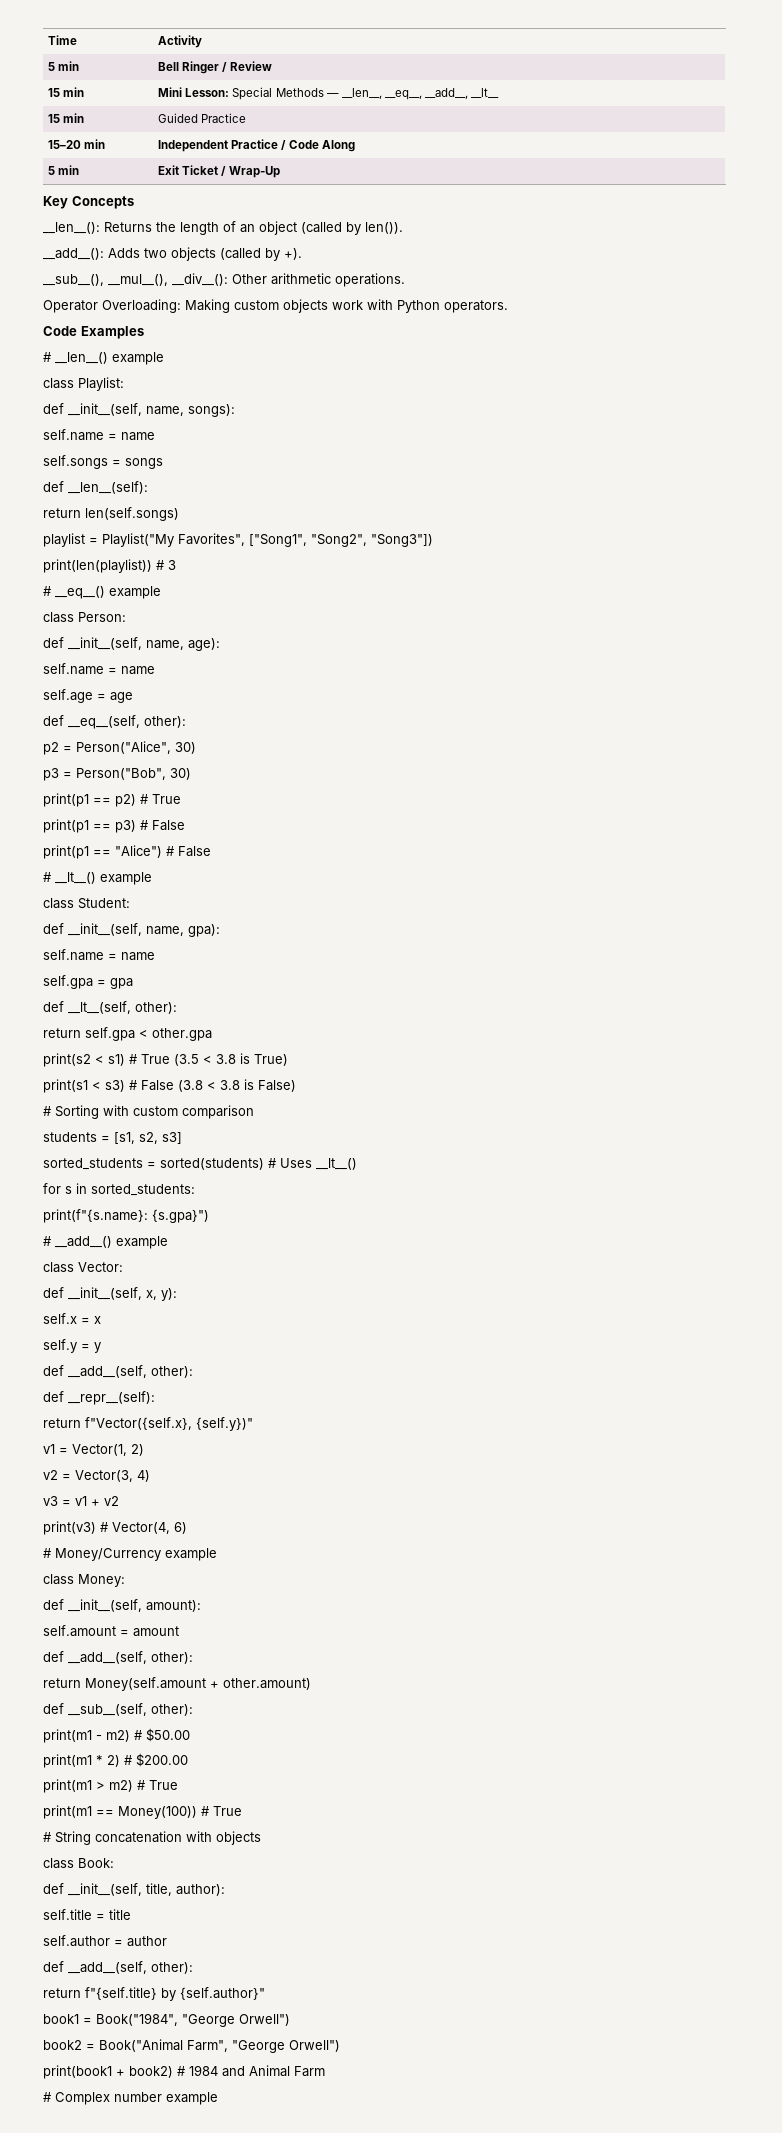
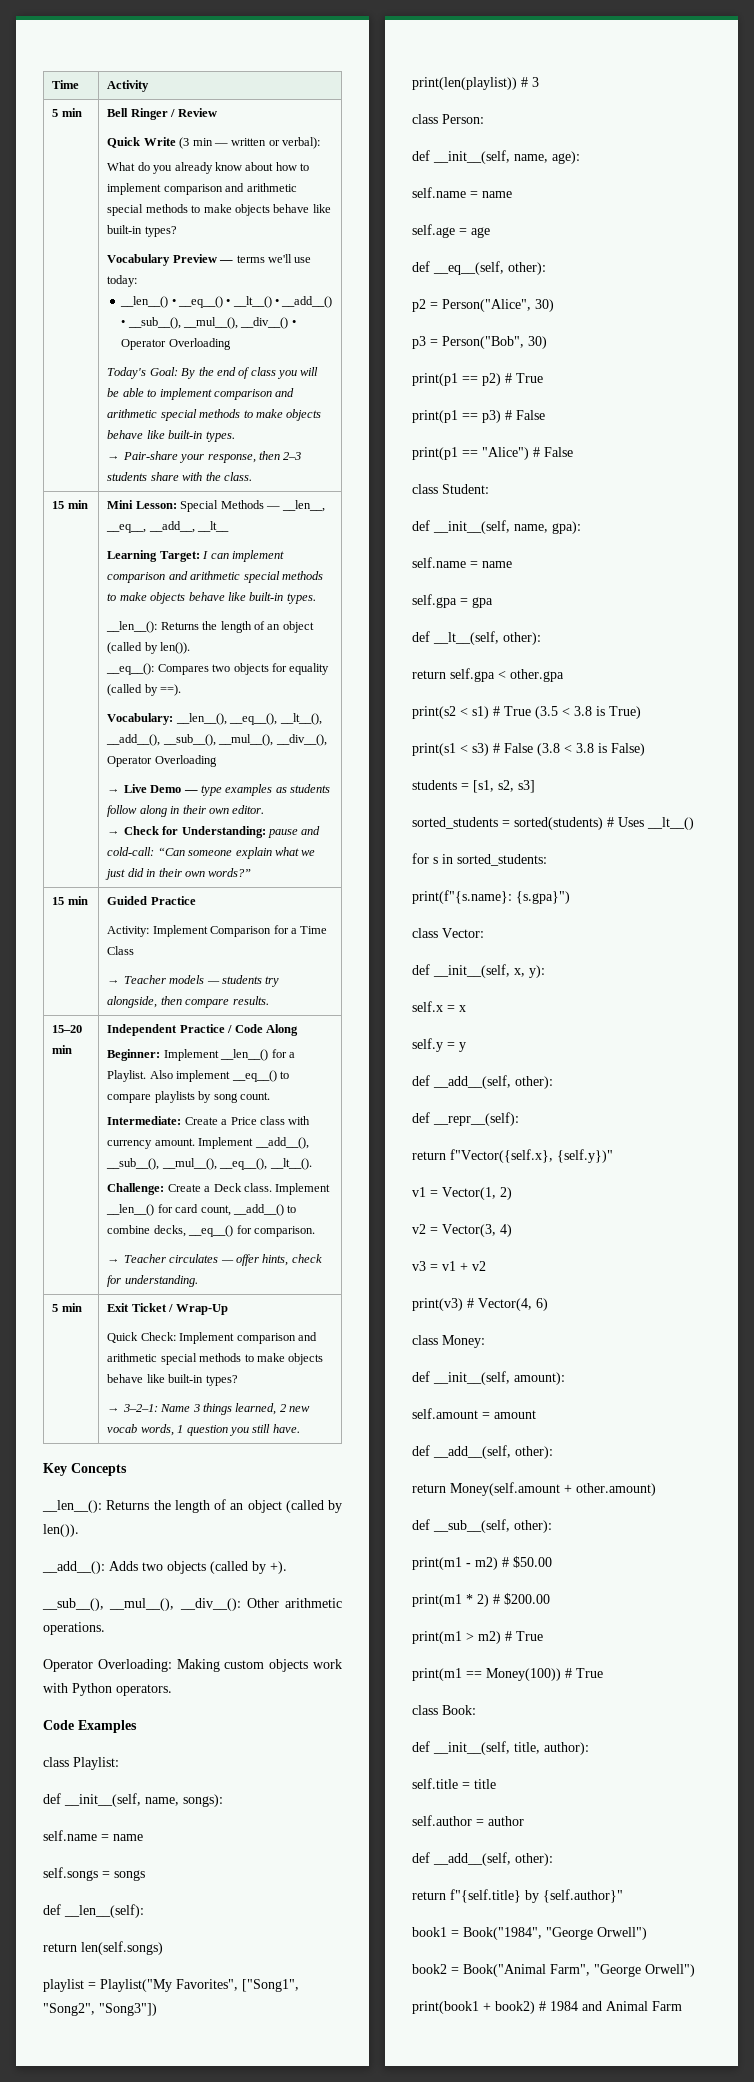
(272, 66) none -> [107,137,321,149] [107,162,310,174] [107,183,297,195] [107,204,331,216] [107,225,177,237] [107,254,312,266] [107,275,138,287] [120,296,333,308] [121,317,296,329] [121,338,231,350] [107,367,319,379] [107,388,295,400] [107,409,322,421] [107,430,235,442] [107,451,302,463] [107,472,252,481] // Quick Write (3 min — written or verbal): // What do you already know about how to implement comparison and arithmetic special methods to make objects behave like built-in types? // Vocabulary Preview — terms we'll use today: // __len__() • __eq__() • __lt__() • __add__() • __sub__(), __mul__(), __div__() • Operator Overloading // Today's Goal: By the end of class you will be able to implement comparison and arithmetic special methods to make objects behave like built-in types. // → Pair-share your response, then 2–3 students share with the class.
[48,113,85,123] [158,113,247,123] // 15 min | Guided Practice -> [107,550,284,562] [107,571,323,583] [107,592,316,604] [106,621,314,633] [107,642,191,654] [106,663,330,675] [107,684,182,696] [107,713,322,725] [106,734,327,746] [107,755,217,767] [107,784,331,796] [107,805,265,817] [107,826,321,838] [107,847,316,859] [105,868,252,880] [52,896,88,905] [107,896,196,905] [107,925,328,937] [107,946,135,955] [107,975,280,987] [107,996,269,1008] // Learning Target: I can implement comparison and arithmetic special methods to make objects behave like built-in types. // __len__(): Returns the length of an object (called by len()). // __eq__(): Compares two objects for equality (called by ==). // Vocabulary: __len__(), __eq__(), __lt__(), __add__(), __sub__(), __mul__(), __div__(), Operator Overloading // → Live Demo — type examples as students follow along in their own editor. // → Check for Understanding: pause and cold-call: “Can someone explain what we just did in their own words?” // 15 min | Guided Practice // Activity: Implement Comparison for a Time Class // → Teacher models — students try alongside, then compare results.
(355, 146) none -> [107,1049,295,1061] [107,1070,289,1082] [107,1091,270,1103] [107,1116,311,1125] [107,1137,309,1149] [106,1158,312,1170] [107,1183,331,1195] [106,1204,297,1216] [107,1225,315,1237] [107,1254,322,1266] [107,1275,198,1287] // Beginner: Implement __len__() for a Playlist. Also implement __eq__() to compare playlists by song count. // Intermediate: Create a Price class with currency amount. Implement __add__(), __sub__(), __mul__(), __eq__(), __lt__(). // Challenge: Create a Deck class. Implement __len__() for card count, __add__() to combine decks, __eq__() for comparison. // → Teacher circulates — offer hints, check for understanding.
(280, 172) none -> [107,1332,317,1344] [107,1353,324,1365] [107,1374,238,1386] [107,1403,311,1415] [107,1424,300,1436] // Quick Check: Implement comparison and arithmetic special methods to make objects behave like built-in types? // → 3–2–1: Name 3 things learned, 2 new vocab words, 1 question you still have.
[43,352,164,365] // # __len__() example -> (137, 1726) none
[43,586,161,599] // # __eq__() example -> (539, 82) none
[43,872,152,885] // # __lt__() example -> (573, 452) none
[43,1105,254,1119] // # Sorting with custom comparison -> (645, 749) none
[43,1236,168,1249] // # __add__() example -> (570, 897) none
[43,1548,217,1561] // # Money/Currency example -> (548, 1304) none
[43,1831,261,1845] // # String concatenation with objects -> (603, 1673) none
[43,2092,218,2105] // # Complex number example -> (682, 2006) none

